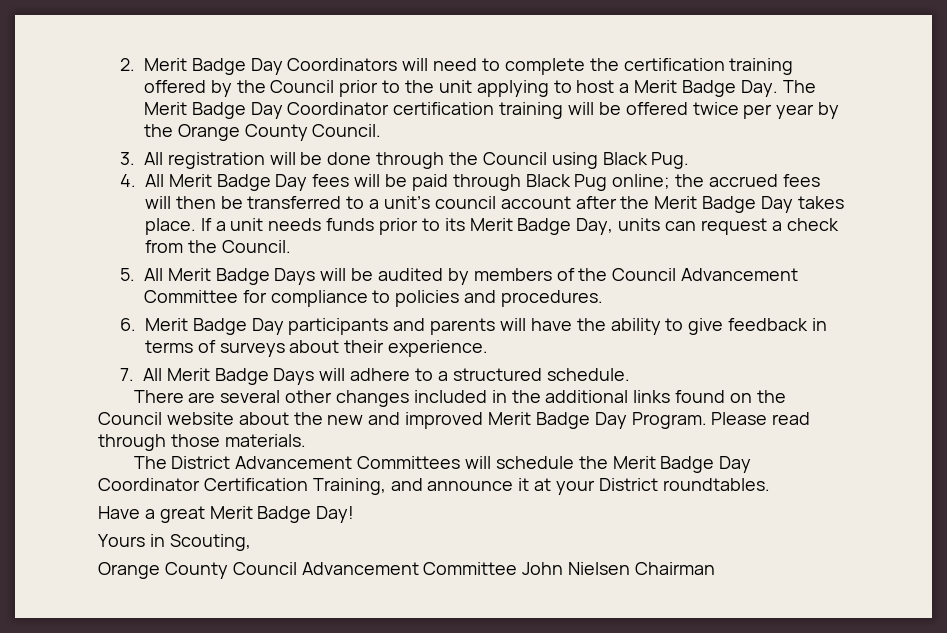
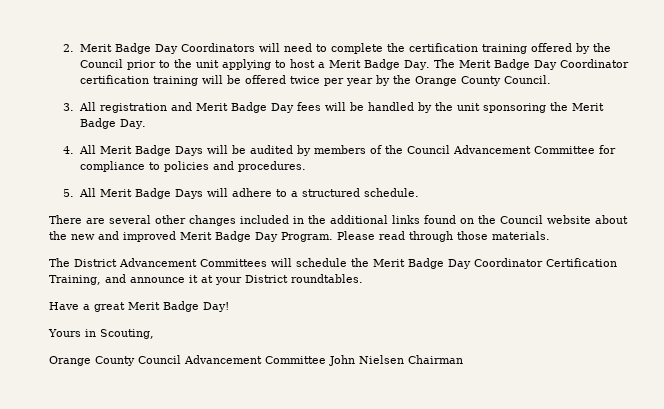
[269,152,690,169] [119,174,164,187] will be done through the Council using Black Pug. // 4. All -> [170,102,192,111] and
[411,174,820,191] [144,196,844,213] [144,218,839,235] [144,240,291,253] [119,268,135,281] paid through Black Pug online; the accrued fees will then be transferred to a unit’s council account after the Merit Badge Day takes place. If a unit needs funds prior to its Merit Badge Day, units can request a check from the Council. // 5. -> [367,102,604,113] [79,118,146,129] [63,146,75,154] handled by the unit sponsoring the Merit Badge Day. // 4.
[119,318,828,335] [144,340,489,357] [119,368,134,381] 6. Merit Badge Day participants and parents will have the ability to give feedback in terms of surveys about their experience. // 7. -> [63,189,75,197] 5.

